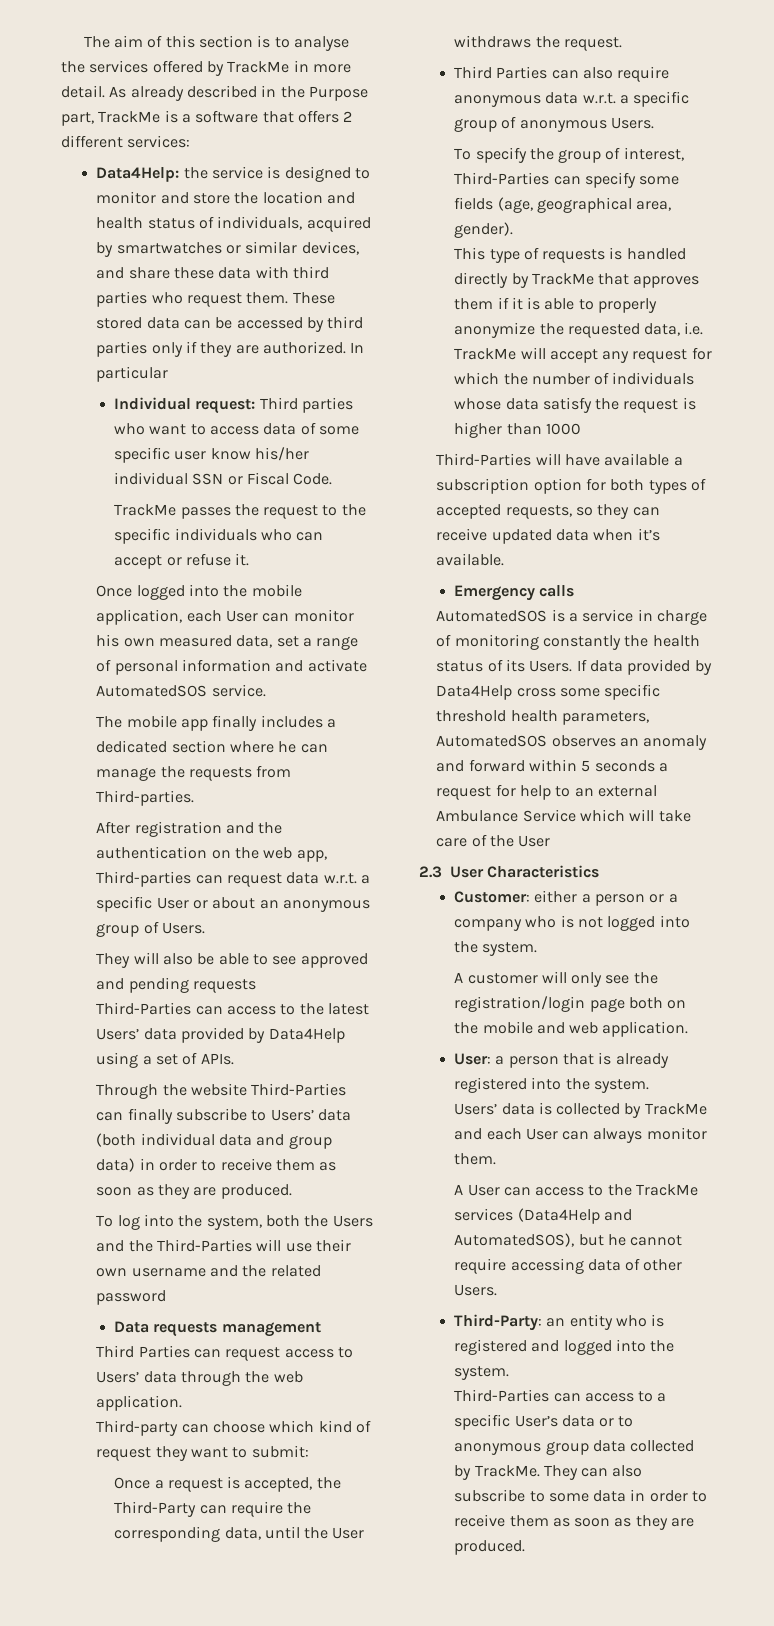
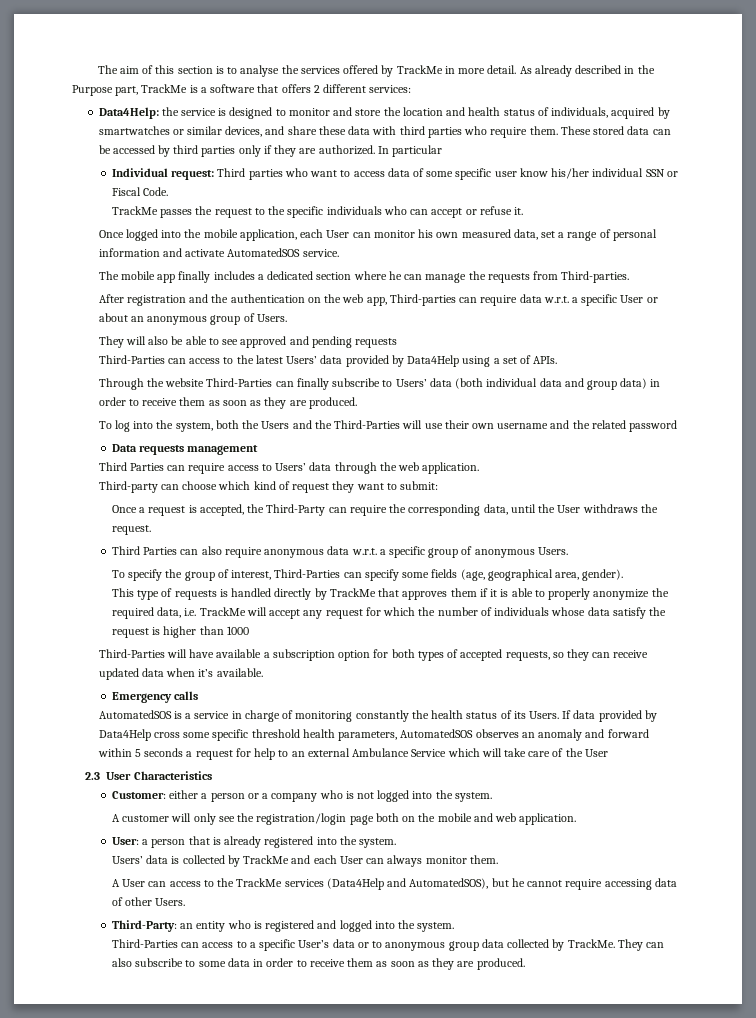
[186,293,242,307] request -> [490,127,528,138] require
[227,873,283,887] request -> [480,295,518,306] require
[225,1347,281,1361] request -> [188,463,226,474] require
[567,323,640,338] requested -> [111,607,154,619] required

